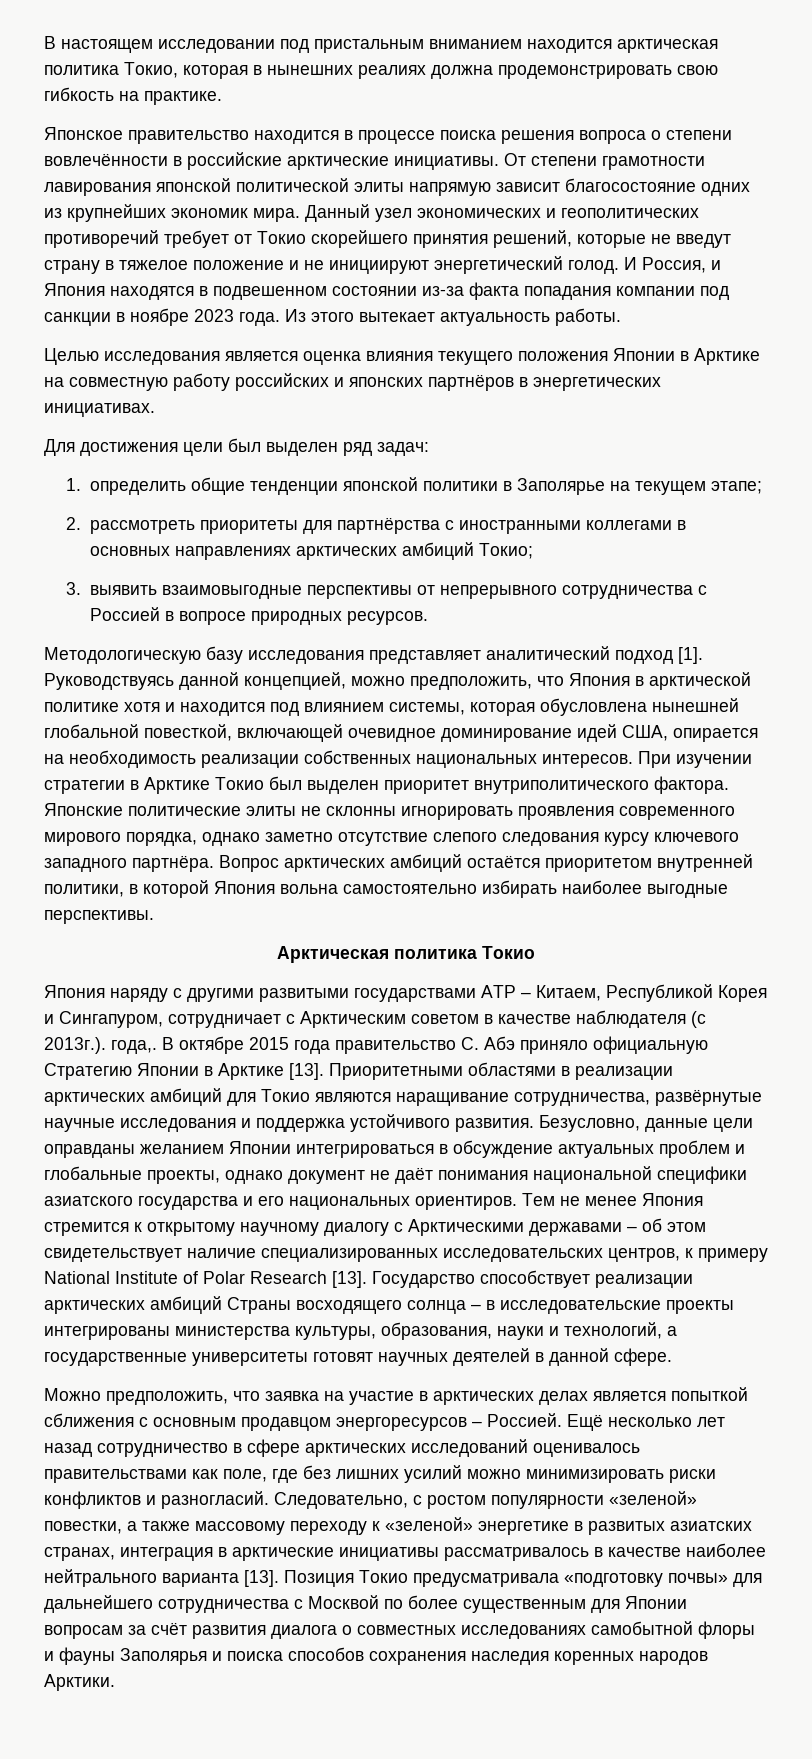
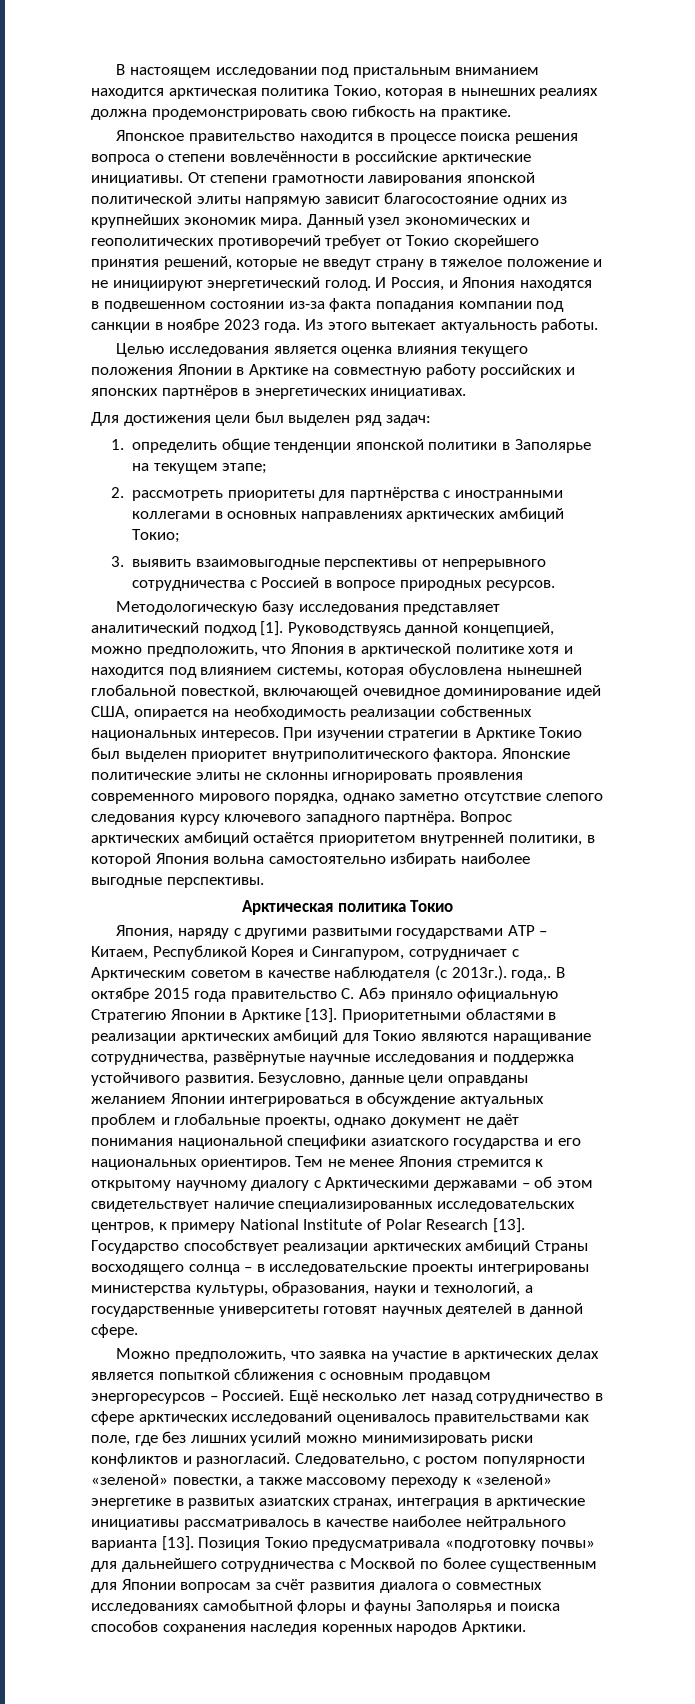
[44,985,105,998] Япония -> [116,925,174,939] Япония,

